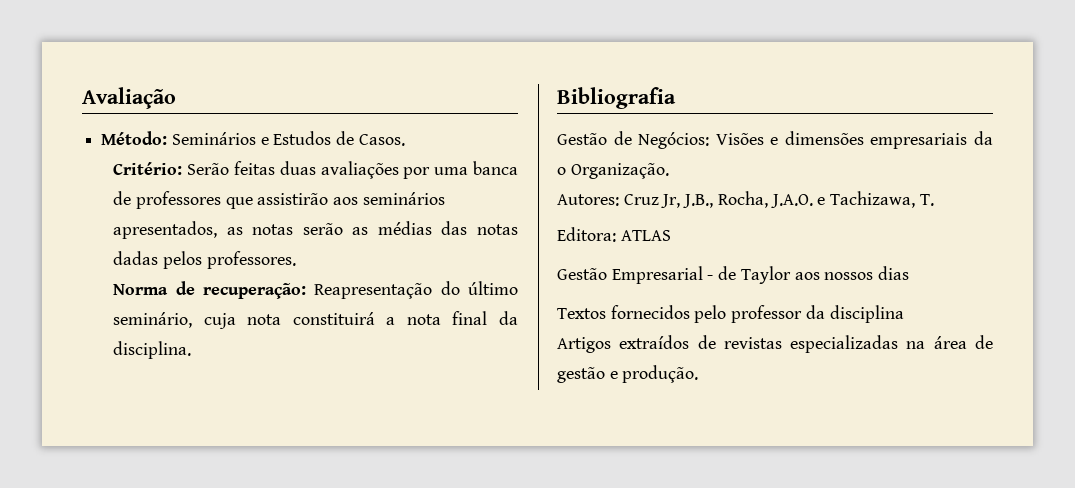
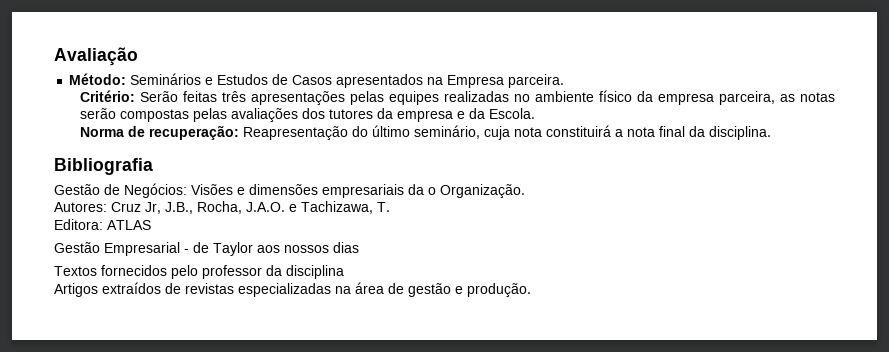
[358,134,405,146] [113,161,518,179] [113,191,445,209] [113,221,518,239] [113,251,296,269] Casos. // Critério: Serão feitas duas avaliações por uma banca de professores que assistirão aos seminários apresentados, as notas serão as médias das notas dadas pelos professores. -> [292,74,565,88] [80,90,835,105] [80,108,536,122] Casos apresentados na Empresa parceira. // Critério: Serão feitas três apresentações pelas equipes realizadas no ambiente físico da empresa parceira, as notas serão compostas pelas avaliações dos tutores da empresa e da Escola.

